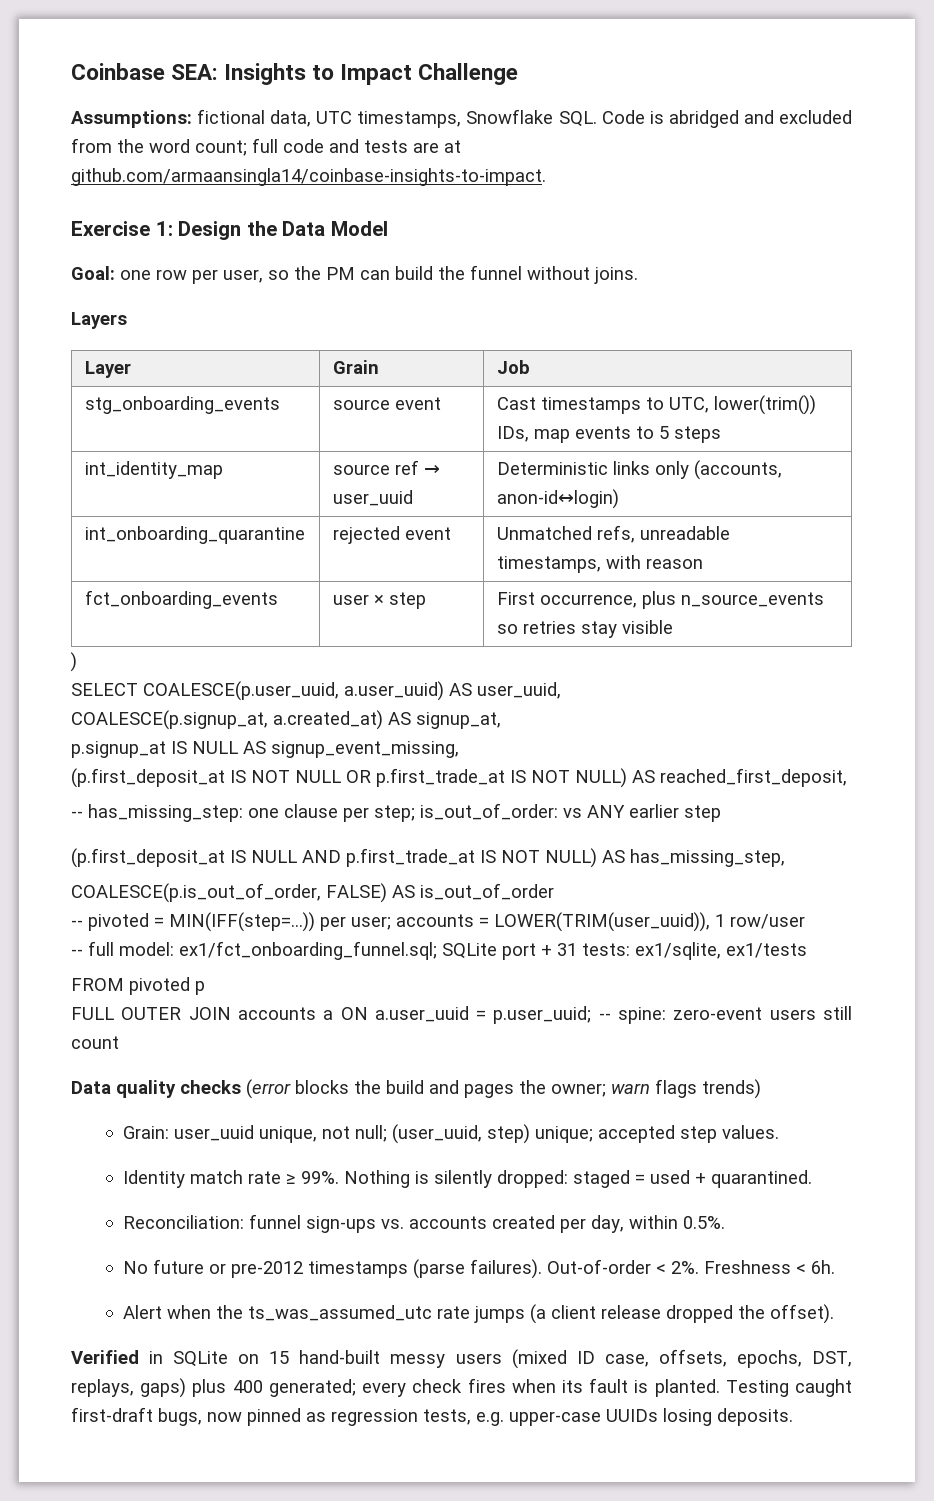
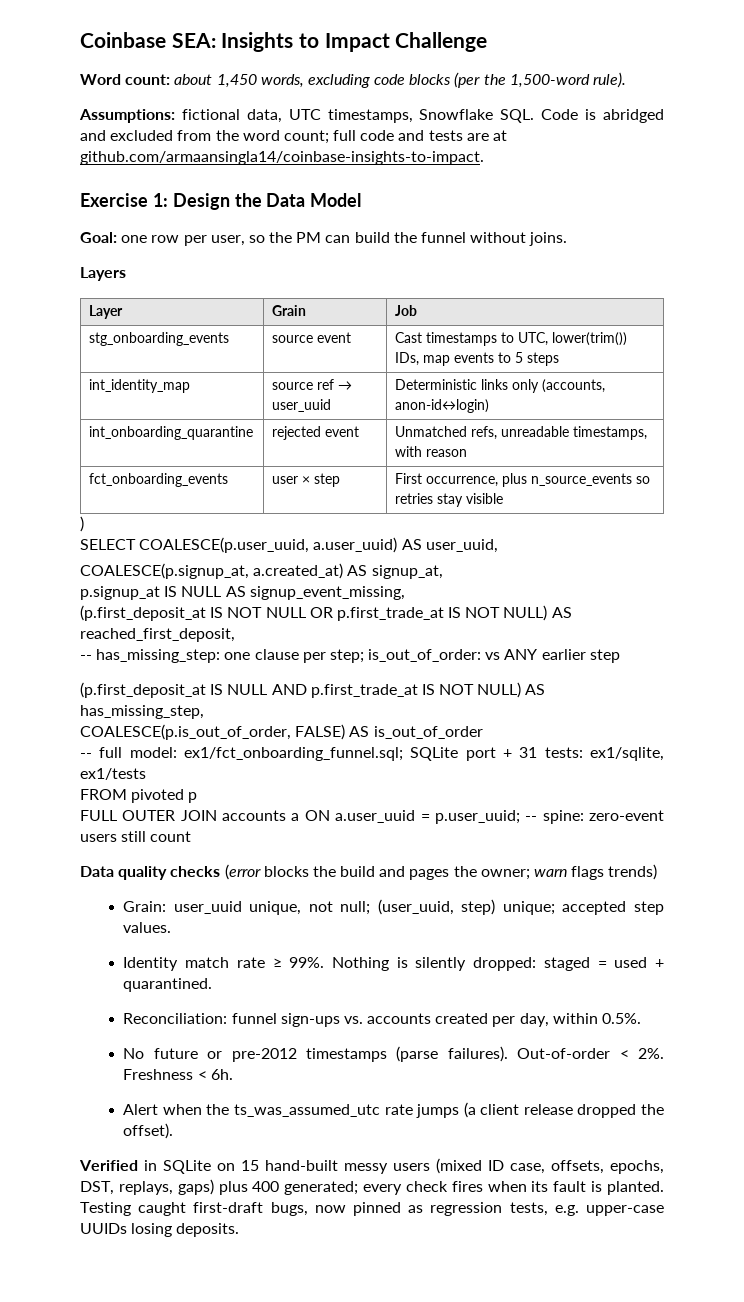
(519, 74) none -> [80,72,627,88] // Word count: about 1,450 words, excluding code blocks (per the 1,500-word rule).
[71,912,805,932] // -- pivoted = MIN(IFF(step=...)) per user; accounts = LOWER(TRIM(user_uuid)), 1 row/user -> (483, 732) none

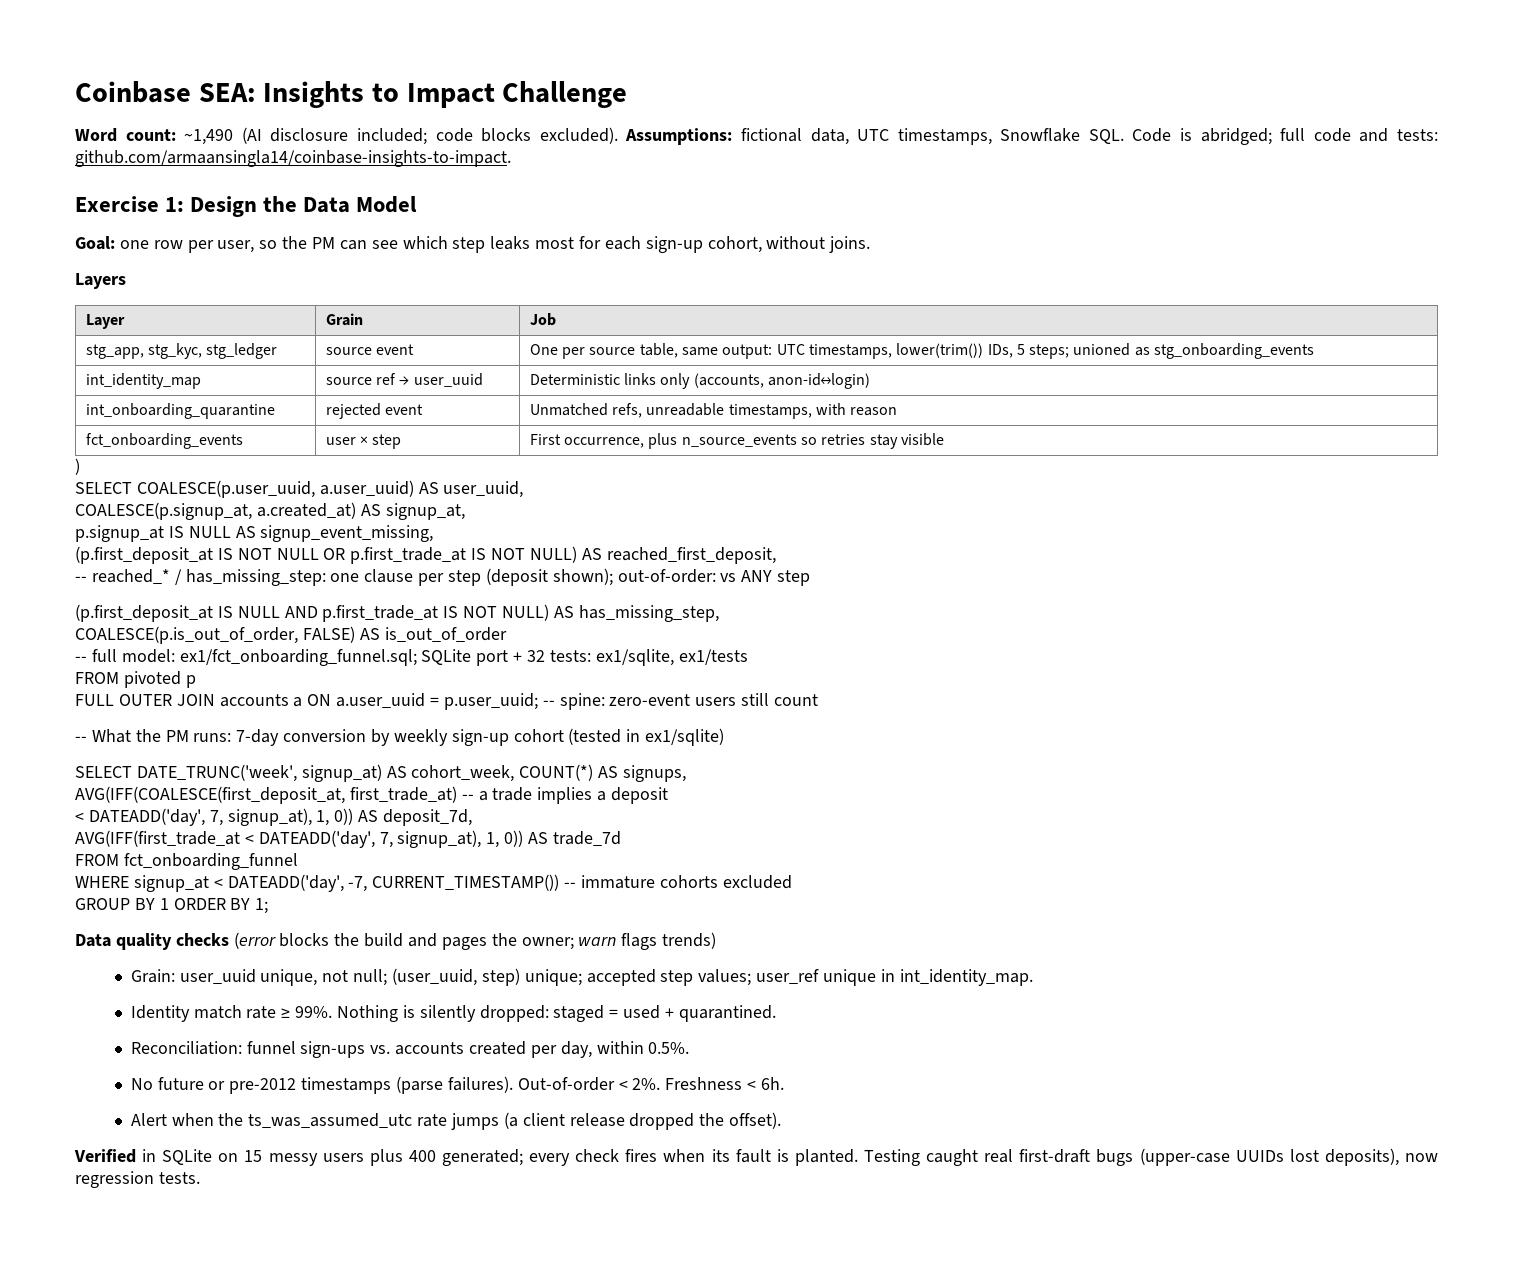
[174,72,627,88] about 1,450 words, excluding code blocks (per the 1,500-word rule). // -> [184,127,618,145] ~1,490 (AI disclosure included; code blocks excluded).
[603,109,665,123] [80,130,508,144] abridged and excluded from the word count; full code and tests are at -> [1200,128,1438,145] abridged; full code and tests:
[354,232,467,243] build the funnel -> [371,236,762,253] see which step leaks most for each sign-up cohort,
[89,332,230,346] stg_onboarding_events -> [85,343,278,359] stg_app, stg_kyc, stg_ledger
[395,332,628,346] [395,352,560,366] Cast timestamps to UTC, lower(trim()) IDs, map events to 5 steps -> [529,343,1315,359] One per source table, same output: UTC timestamps, lower(trim()) IDs, 5 steps; unioned as stg_onboarding_events
(92, 657) none -> [91,569,182,585] reached_* /
[329,649,482,663] step; is_out_of_order: -> [448,568,716,586] step (deposit shown); out-of-order:
[541,649,586,660] earlier -> (773, 576) none
[519,747,538,758] 31 -> [527,650,546,662] 32
(192, 836) none -> [75,728,725,746] [75,764,687,782] [75,786,669,804] [75,808,473,826] [75,830,621,848] [75,853,298,870] [75,874,792,892] [75,898,269,914] // -- What the PM runs: 7-day conversion by weekly sign-up cohort (tested in ex1/sqlite) // SELECT DATE_TRUNC('week', signup_at) AS cohort_week, COUNT(*) AS signups, // AVG(IFF(COALESCE(first_deposit_at, first_trade_at) -- a trade implies a deposit // < DATEADD('day', 7, signup_at), 1, 0)) AS deposit_7d, // AVG(IFF(first_trade_at < DATEADD('day', 7, signup_at), 1, 0)) AS trade_7d // FROM fct_onboarding_funnel // WHERE signup_at < DATEADD('day', -7, CURRENT_TIMESTAMP()) -- immature cohorts excluded // GROUP BY 1 ORDER BY 1;
[123,922,172,933] values. -> [698,969,1033,986] values; user_ref unique in int_identity_map.
[265,1160,338,1171] hand-built -> (263, 1156) none
[436,1158,664,1174] [80,1179,214,1195] (mixed ID case, offsets, epochs, DST, replays, gaps) -> (364, 1157) none
[193,1202,664,1216] [80,1223,240,1237] first-draft bugs, now pinned as regression tests, e.g. upper-case UUIDs losing deposits. -> [984,1148,1438,1166] [75,1171,200,1188] real first-draft bugs (upper-case UUIDs lost deposits), now regression tests.

